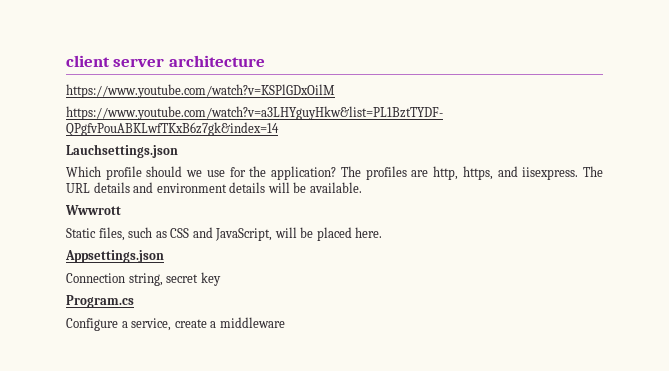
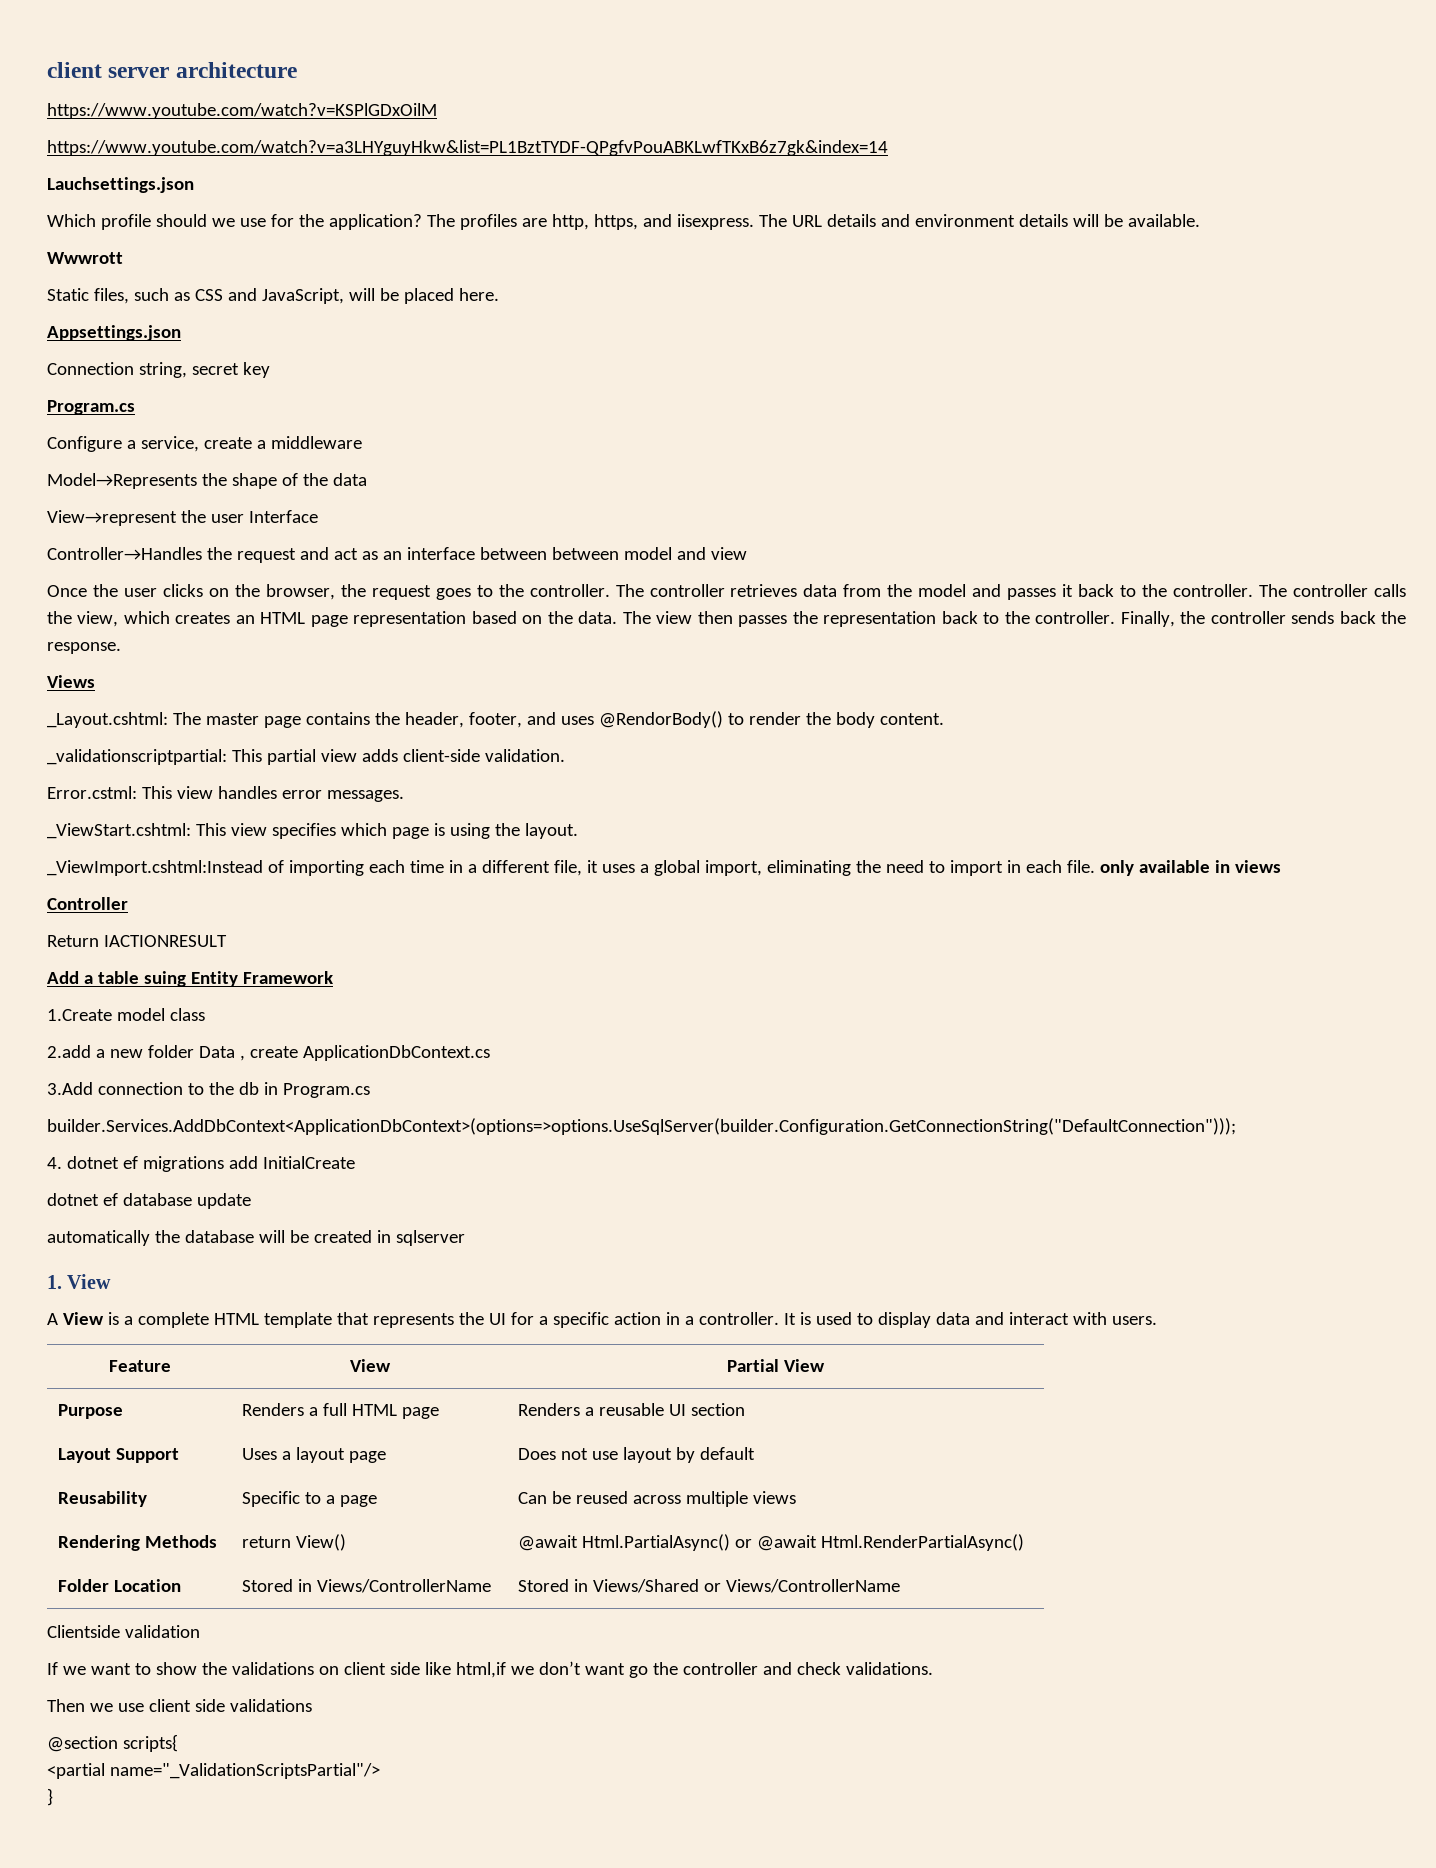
(285, 322) none -> [47,473,367,489] [47,510,318,526] [47,547,747,563] [47,584,1406,600] [47,611,1407,627] [47,642,121,654] [47,675,95,688] [47,711,944,728] [47,749,565,765] [47,786,404,802] [47,823,578,839] [47,860,1281,876] [47,897,128,910] [47,935,227,947] [47,971,333,987] [47,1008,205,1021] [47,1045,490,1061] [47,1082,370,1098] [47,1118,1236,1135] [47,1156,355,1172] [47,1193,251,1209] [47,1230,465,1246] [47,1274,112,1289] [47,1312,1157,1328] [108,1360,171,1372] [349,1359,391,1372] [727,1359,825,1372] [58,1404,124,1419] [242,1403,440,1419] [518,1403,746,1416] [58,1448,180,1463] [242,1447,387,1463] [518,1447,756,1463] [58,1491,148,1507] [242,1491,378,1507] [518,1491,797,1507] [58,1535,218,1551] [242,1534,347,1551] [518,1534,1025,1551] [58,1579,182,1592] [242,1579,492,1593] [518,1579,901,1593] [47,1625,200,1638] [47,1661,933,1678] [47,1699,312,1712] [47,1734,178,1752] [47,1763,380,1779] [47,1788,53,1806] // Model→Represents the shape of the data // View→represent the user Interface // Controller→Handles the request and act as an interface between between model and view // Once the user clicks on the browser, the request goes to the controller. The controller retrieves data from the model and passes it back to the controller. The controller calls the view, which creates an HTML page representation based on the data. The view then passes the representation back to the controller. Finally, the controller sends back the response. // Views // _Layout.cshtml: The master page contains the header, footer, and uses @RendorBody() to render the body content. // _validationscriptpartial: This partial view adds client-side validation. // Error.cstml: This view handles error messages. // _ViewStart.cshtml: This view specifies which page is using the layout. // _ViewImport.cshtml:Instead of importing each time in a different file, it uses a global import, eliminating the need to import in each file. only available in views // Controller // Return IACTIONRESULT // Add a table suing Entity Framework // 1.Create model class // 2.add a new folder Data , create ApplicationDbContext.cs // 3.Add connection to the db in Program.cs // builder.Services.AddDbContext<ApplicationDbContext>(options=>options.UseSqlServer(builder.Configuration.GetConnectionString("DefaultConnection"))); // 4. dotnet ef migrations add InitialCreate // dotnet ef database update // automatically the database will be created in sqlserver // 1. View // A View is a complete HTML template that represents the UI for a specific action in a controller. It is used to display data and interact with users. // Feature | View | Partial View // Purpose | Renders a full HTML page | Renders a reusable UI section // Layout Support | Uses a layout page | Does not use layout by default // Reusability | Specific to a page | Can be reused across multiple views // Rendering Methods | return View() | @await Html.PartialAsync() or @await Html.RenderPartialAsync() // Folder Location | Stored in Views/ControllerName | Stored in Views/Shared or Views/ControllerName // Clientside validation // If we want to show the validations on client side like html,if we don’t want go the controller and check validations. // Then we use client side validations // @section scripts{ // <partial name="_ValidationScriptsPartial"/> // }

